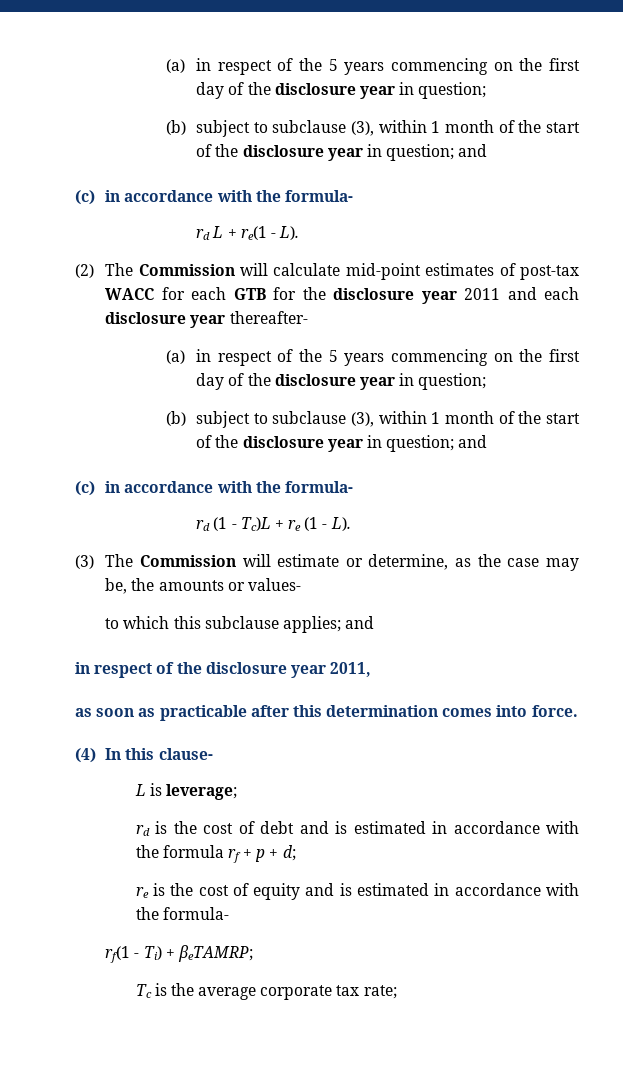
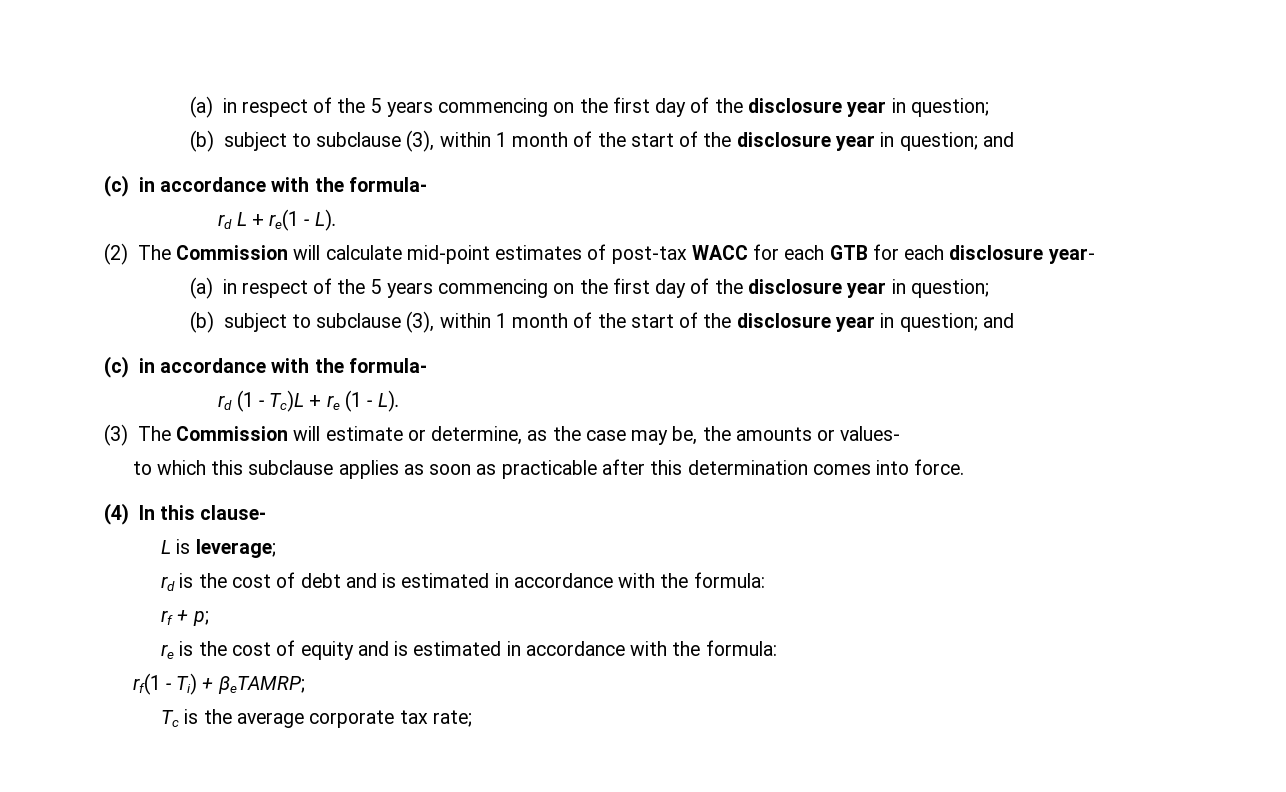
[302,287,579,304] [105,311,308,328] the disclosure year 2011 and each disclosure year thereafter- -> [904,245,1095,264] each disclosure year-
[283,616,375,633] [75,662,372,678] applies; and // in respect of the disclosure year 2011, // -> [338,460,399,479] applies
[162,845,224,858] formula -> [693,572,765,588] formula: //
[255,845,296,862] p + d; -> [192,611,209,626] p;
[162,907,229,920] formula- -> [705,640,777,656] formula:

